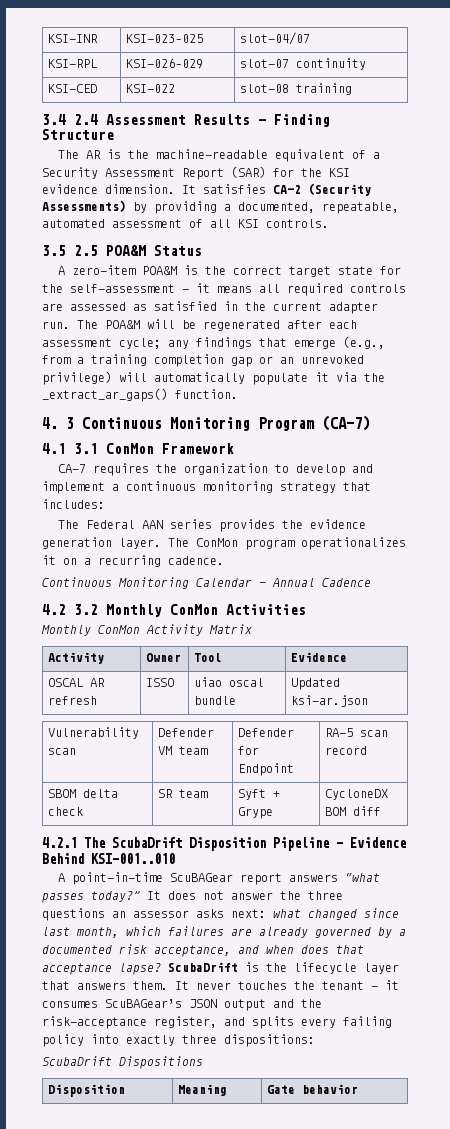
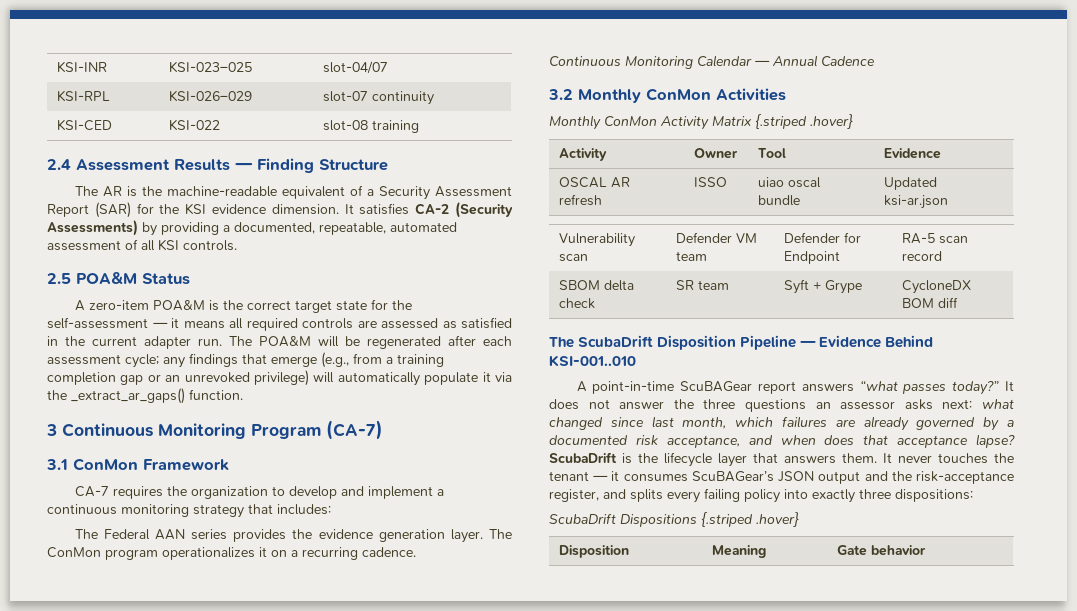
[42,114,66,125] 3.4 -> (419, 126) none
[42,245,66,256] 3.5 -> (237, 245) none
[42,417,58,429] 4. -> (243, 394) none
[42,443,66,454] 4.1 -> (383, 430) none
[42,604,66,615] 4.2 -> (875, 61) none
(252, 629) none -> [755,114,853,129] {.striped .hover}
[42,837,77,848] 4.2.1 -> (958, 302) none
(203, 1062) none -> [701,512,799,527] {.striped .hover}

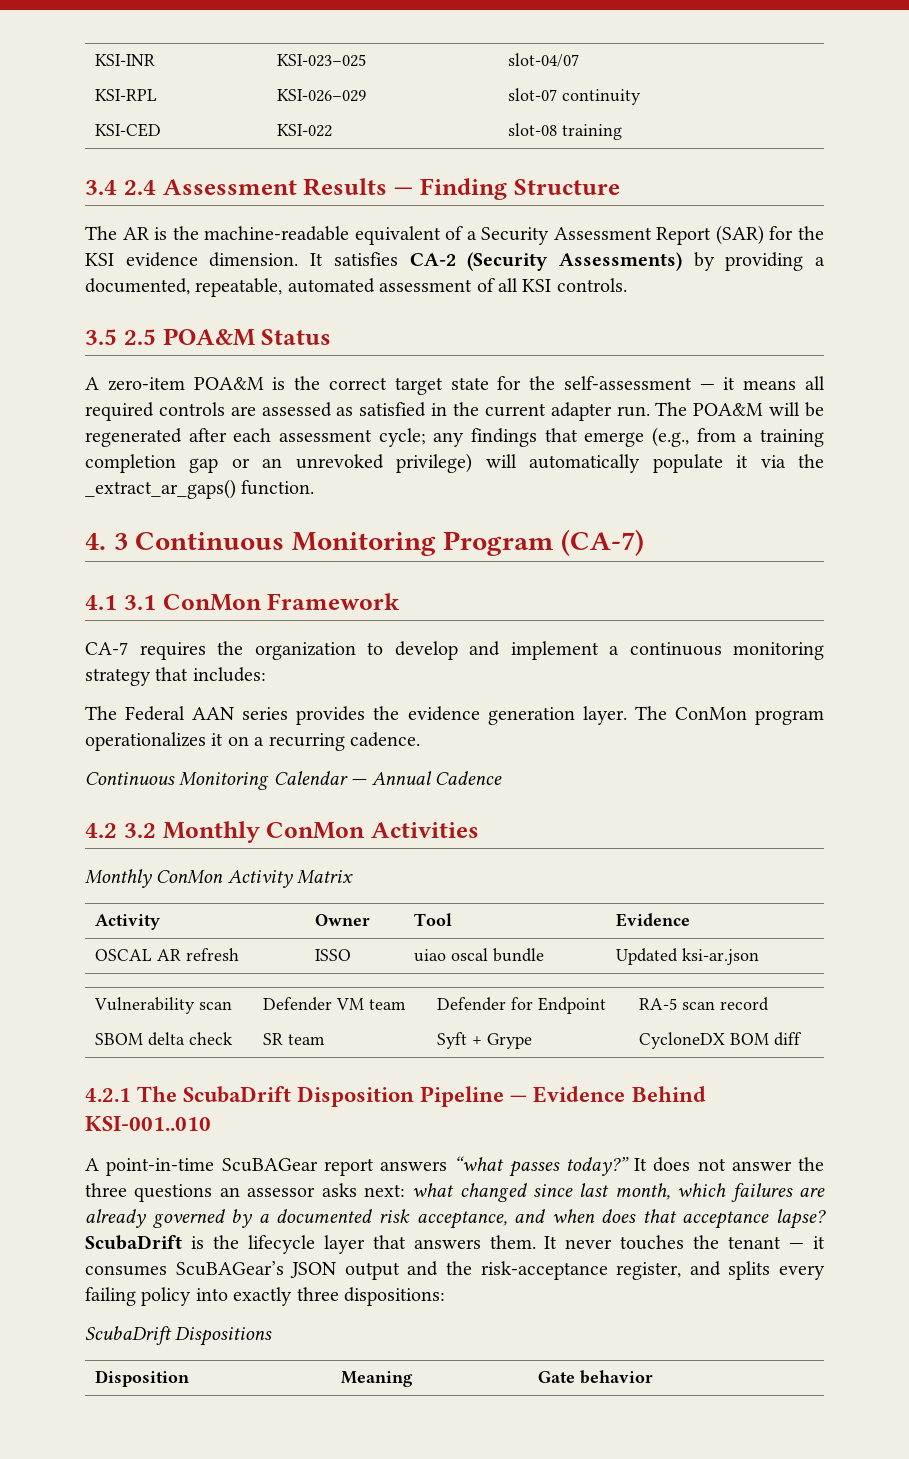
(419, 126) none -> [85,180,117,195] 3.4
(237, 245) none -> [85,329,117,345] 3.5
(243, 394) none -> [85,533,106,550] 4.
(383, 430) none -> [85,595,117,610] 4.1
(875, 61) none -> [85,823,117,838] 4.2
[755,114,853,129] {.striped .hover} -> (354, 877) none
(958, 302) none -> [85,1088,131,1102] 4.2.1
[701,512,799,527] {.striped .hover} -> (273, 1336) none

